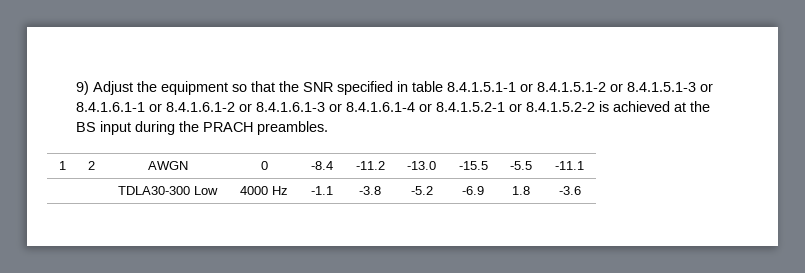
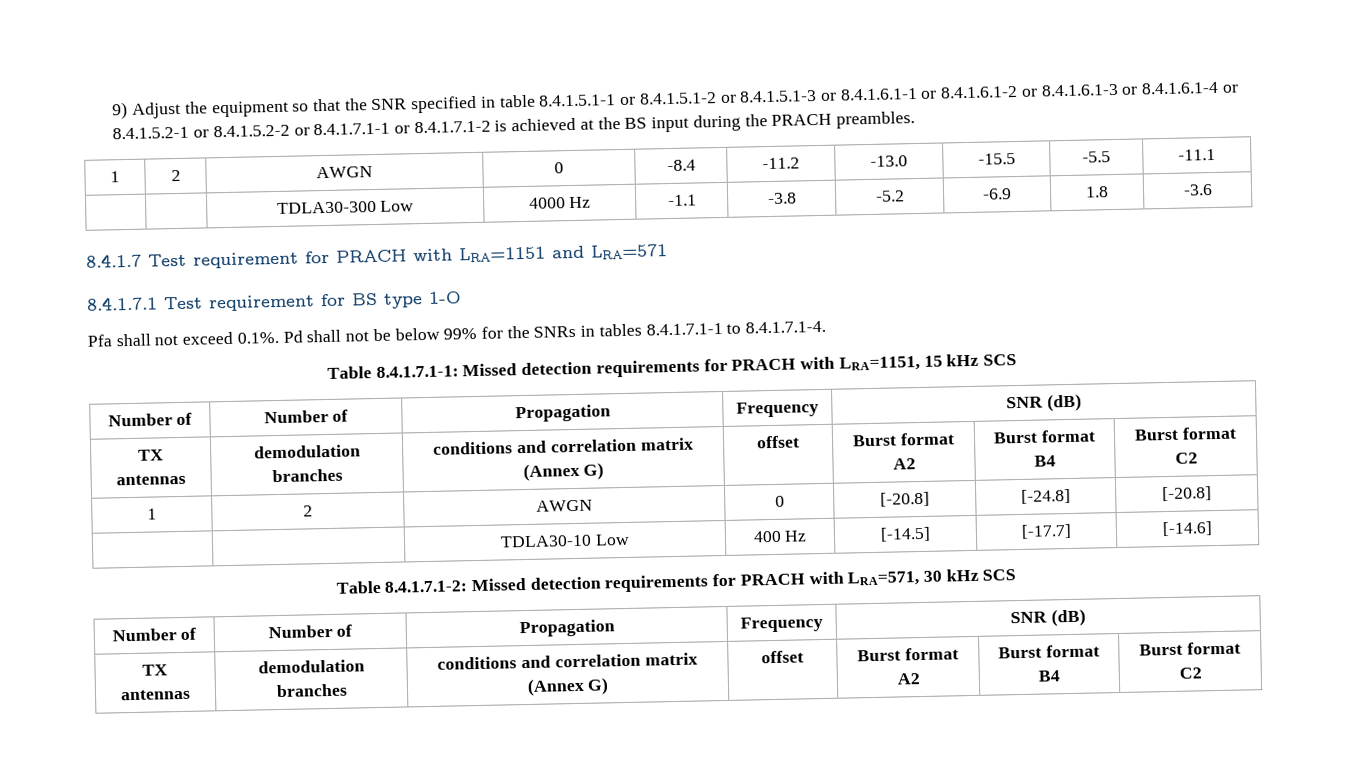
(595, 107) none -> [293,120,491,136] or 8.4.1.7.1-1 or 8.4.1.7.1-2
(581, 190) none -> [86,244,668,269] [86,291,462,312] [87,320,827,347] [327,353,1017,379] [107,412,193,427] [263,409,349,424] [514,404,611,423] [736,401,819,418] [1006,393,1082,412] [138,449,164,461] [116,473,186,486] [253,444,361,459] [271,468,343,483] [433,437,694,455] [522,462,605,482] [756,435,800,449] [852,432,955,447] [892,458,916,470] [993,429,1096,444] [1034,455,1056,467] [1134,426,1237,441] [1174,452,1198,464] [147,508,157,520] [303,505,313,517] [536,499,593,512] [774,495,785,507] [880,491,930,507] [1021,488,1071,504] [1162,486,1212,502] [500,533,630,548] [752,530,808,543] [880,526,931,542] [1021,523,1072,539] [1162,521,1213,537] [335,568,1017,594] [111,627,197,642] [267,624,353,639] [518,619,615,638] [740,616,823,633] [1010,608,1086,627] [142,664,168,676] [120,688,191,701] [257,659,365,674] [275,683,348,698] [437,652,698,670] [526,677,610,697] [761,650,804,664] [857,647,959,662] [896,673,920,685] [998,644,1100,659] [1038,670,1060,682] [1139,641,1241,656] [1178,667,1202,679] // 8.4.1.7 Test requirement for PRACH with LRA=1151 and LRA=571 // 8.4.1.7.1 Test requirement for BS type 1-O // Pfa shall not exceed 0.1%. Pd shall not be below 99% for the SNRs in tables 8.4.1.7.1-1 to 8.4.1.7.1-4. // Table 8.4.1.7.1-1: Missed detection requirements for PRACH with LRA=1151, 15 kHz SCS // Number of | Number of | Propagation | Frequency | SNR (dB) // TX antennas | demodulation branches | conditions and correlation matrix (Annex G) | offset | Burst format A2 | Burst format B4 | Burst format C2 // 1 | 2 | AWGN | 0 | [-20.8] | [-24.8] | [-20.8] // | | TDLA30-10 Low | 400 Hz | [-14.5] | [-17.7] | [-14.6] // Table 8.4.1.7.1-2: Missed detection requirements for PRACH with LRA=571, 30 kHz SCS // Number of | Number of | Propagation | Frequency | SNR (dB) // TX antennas | demodulation branches | conditions and correlation matrix (Annex G) | offset | Burst format A2 | Burst format B4 | Burst format C2

